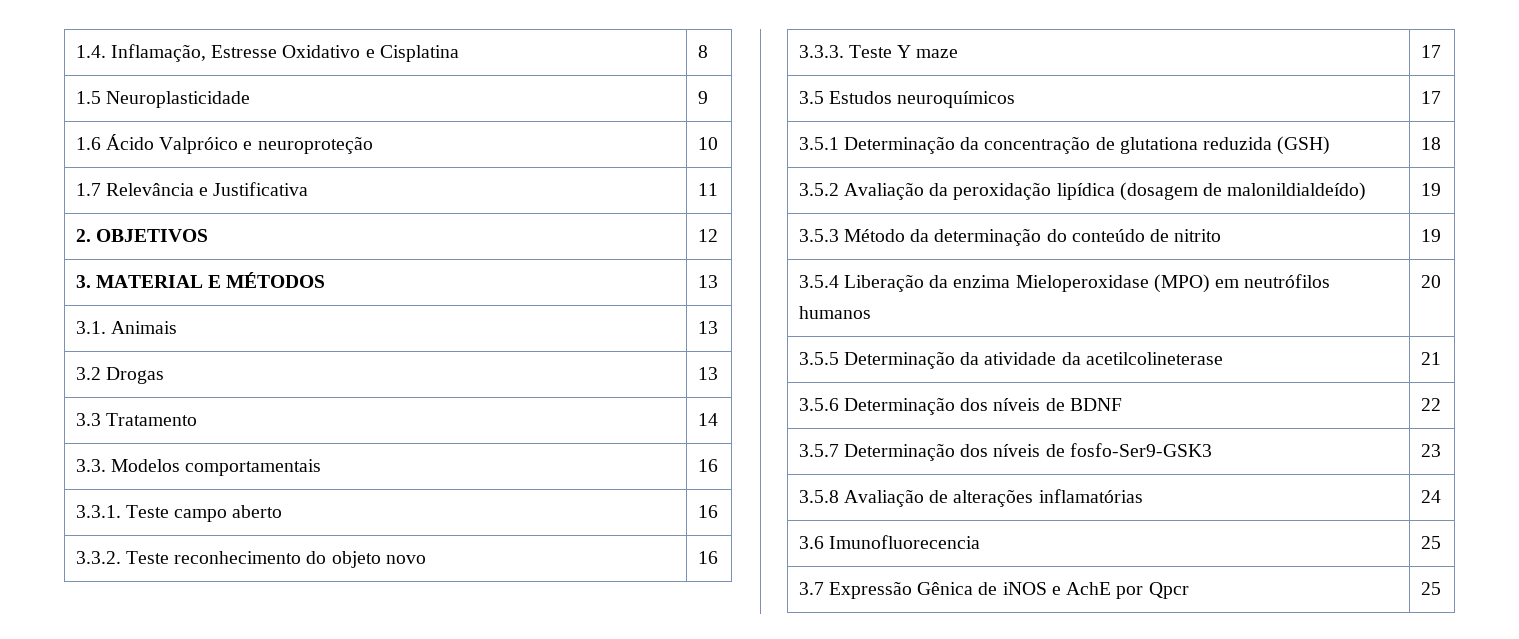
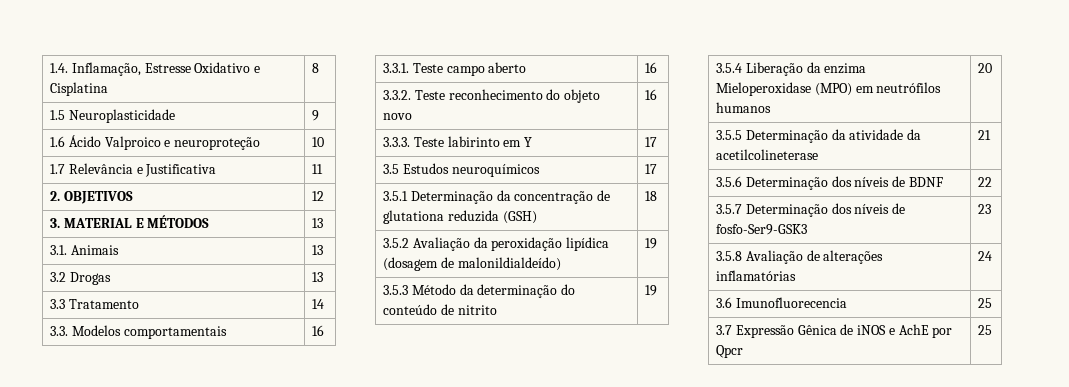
[159,137,239,154] Valpróico -> [104,136,161,150] Valproico
(892, 51) none -> [447,136,522,147] labirinto em
[916,49,959,58] maze -> (533, 142) none

